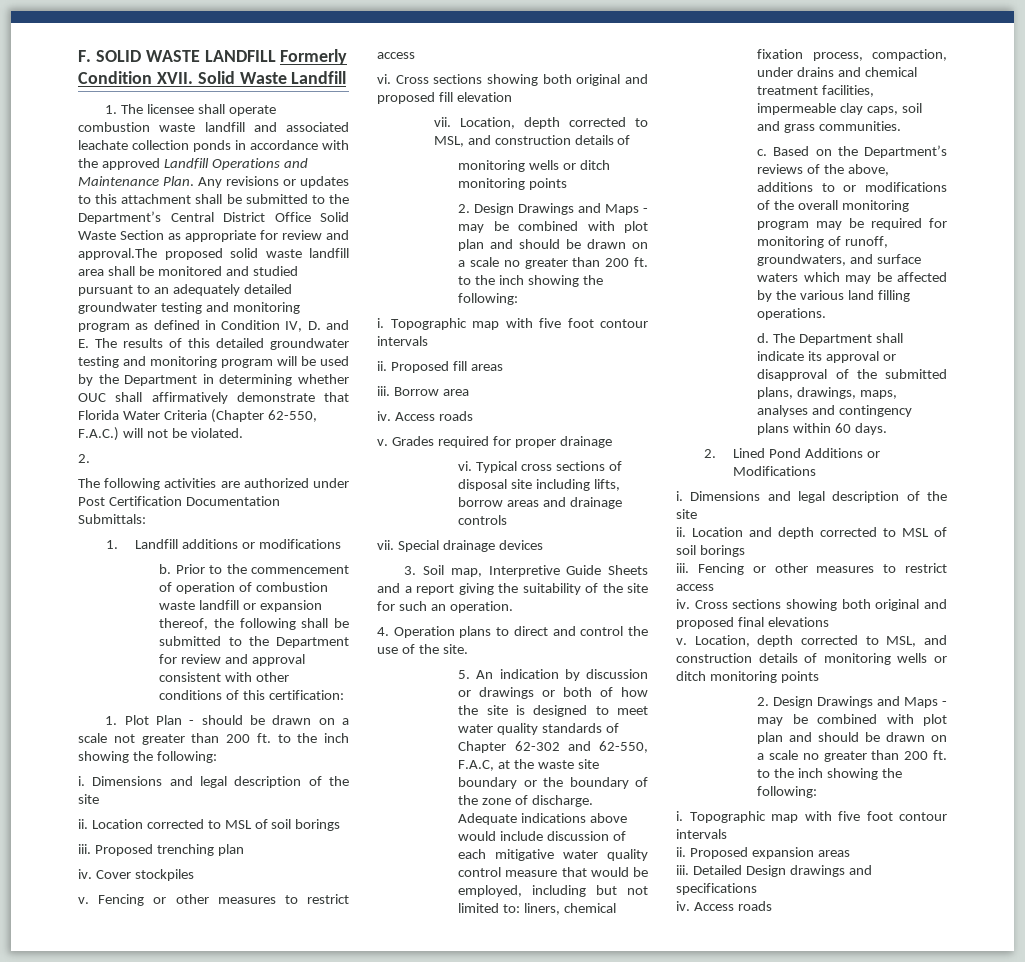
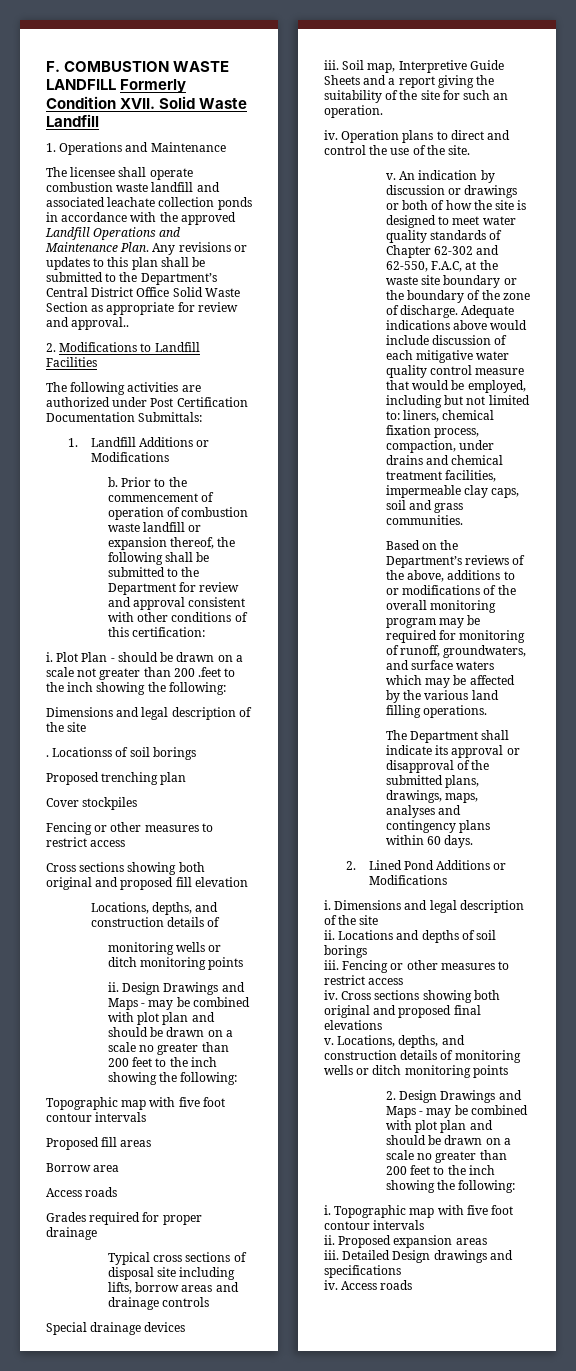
[95,50,141,62] SOLID -> [64,61,170,72] COMBUSTION
(118, 109) none -> [59,142,226,155] Operations and Maintenance //
[121,194,192,204] attachment -> [131,257,158,270] plan
[78,248,349,260] [78,266,298,276] [78,284,292,296] [78,302,300,314] [78,320,349,332] [78,338,349,350] [78,356,349,368] [78,374,349,386] [78,392,349,404] [78,409,317,423] [78,427,243,441] [78,454,90,463] approval.The proposed solid waste landfill area shall be monitored and studied pursuant to an adequately detailed groundwater testing and monitoring program as defined in Condition IV, D. and E. The results of this detailed groundwater testing and monitoring program will be used by the Department in determining whether OUC shall affirmatively demonstrate that Florida Water Criteria (Chapter 62-550, F.A.C.) will not be violated. // 2. -> [71,317,130,330] [46,342,200,352] [46,357,97,367] approval.. // 2. Modifications to Landfill Facilities
[181,539,341,549] additions or modifications -> [138,437,210,447] [90,452,169,462] Additions or Modifications
[105,716,118,725] 1. -> [46,652,53,662] i.
[256,733,349,743] [78,751,217,763] [78,776,349,788] [78,794,99,804] [78,819,341,831] [78,844,91,854] ft. to the inch showing the following: // i. Dimensions and legal description of the site // ii. Location corrected to MSL of soil borings // iii. -> [198,667,236,677] [46,682,226,695] [46,707,252,720] [46,722,87,732] [46,747,196,760] .feet to the inch showing the following: // Dimensions and legal description of the site // . Locationss of soil borings //
[78,869,92,879] iv. -> (187, 778) none
[78,894,349,906] [377,52,415,59] [377,74,391,84] v. Fencing or other measures to restrict access // vi. -> [46,822,213,835] [46,837,126,847] Fencing or other measures to restrict access //
[433,117,648,129] [433,136,464,147] vii. Location, depth corrected to MSL, -> [90,902,192,915] Locations, depths,
[458,204,471,213] 2. -> [107,982,119,992] ii.
[634,257,648,267] [458,275,603,287] [458,293,519,305] [377,318,648,330] [377,336,428,346] [377,361,387,371] ft. to the inch showing the following: // i. Topographic map with five foot contour intervals // ii. -> [132,1057,217,1067] [107,1072,238,1085] [46,1097,225,1110] [46,1112,147,1122] feet to the inch showing the following: // Topographic map with five foot contour intervals //
[377,386,390,396] iii. -> (152, 1143) none
[377,411,391,421] iv. -> (120, 1168) none
[377,439,388,446] v. -> (118, 1192) none
[458,461,473,471] vi. -> (97, 1233) none
[377,540,394,550] vii. -> (210, 1302) none
[404,566,417,575] 3. -> [324,60,339,70] iii.
[377,627,389,636] 4. -> [324,130,338,140] iv.
[458,670,471,679] 5. -> [385,173,396,180] v.
[757,149,768,156] c. -> (463, 520) none
[757,333,770,343] d. -> (488, 711) none
[692,527,929,539] Location and depth corrected to MSL -> [338,930,459,943] Locations and depths
[694,635,917,647] Location, depth corrected to MSL, -> [337,1035,439,1048] Locations, depths,
[933,750,947,760] ft. -> [410,1165,431,1175] feet

